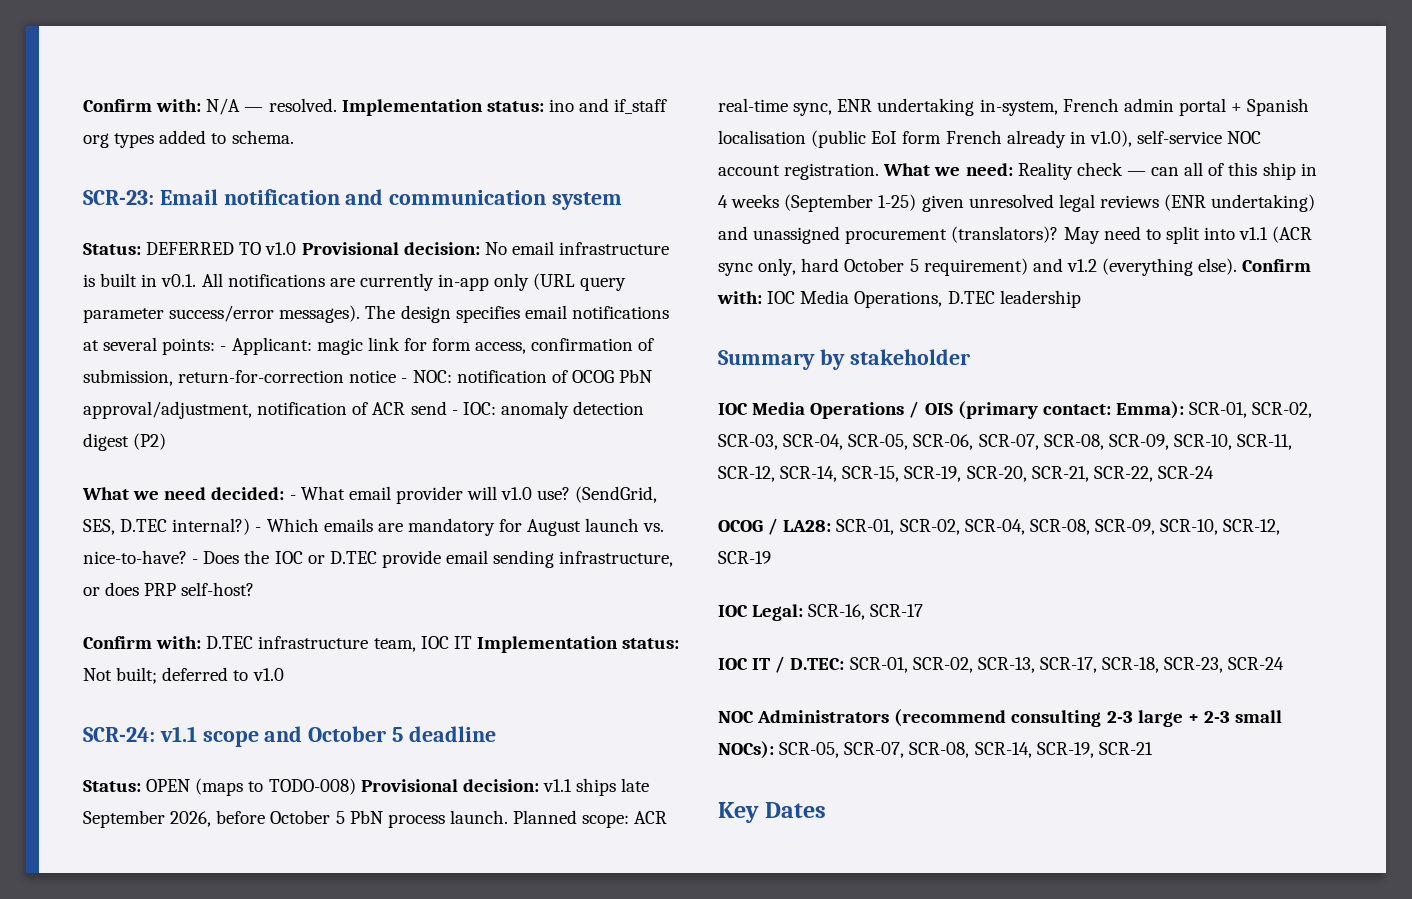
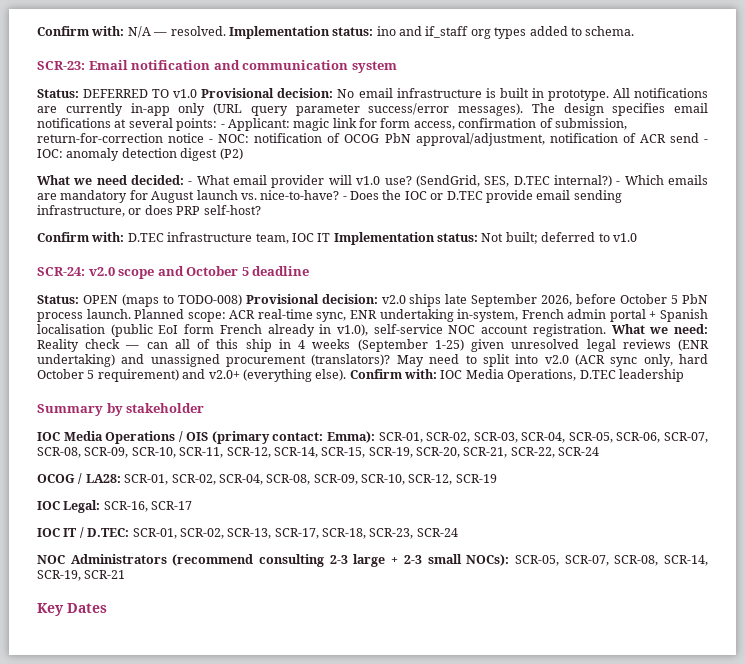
[161,274,197,287] v0.1. -> [547,89,609,101] prototype.
[159,726,197,742] v1.1 -> [88,267,115,276] v2.0
[542,779,572,792] v1.1 -> [381,295,406,304] v2.0
[1239,227,1269,240] v1.1 -> [544,355,569,364] v2.0
[1066,259,1097,272] v1.2 -> [208,370,240,379] v2.0+

